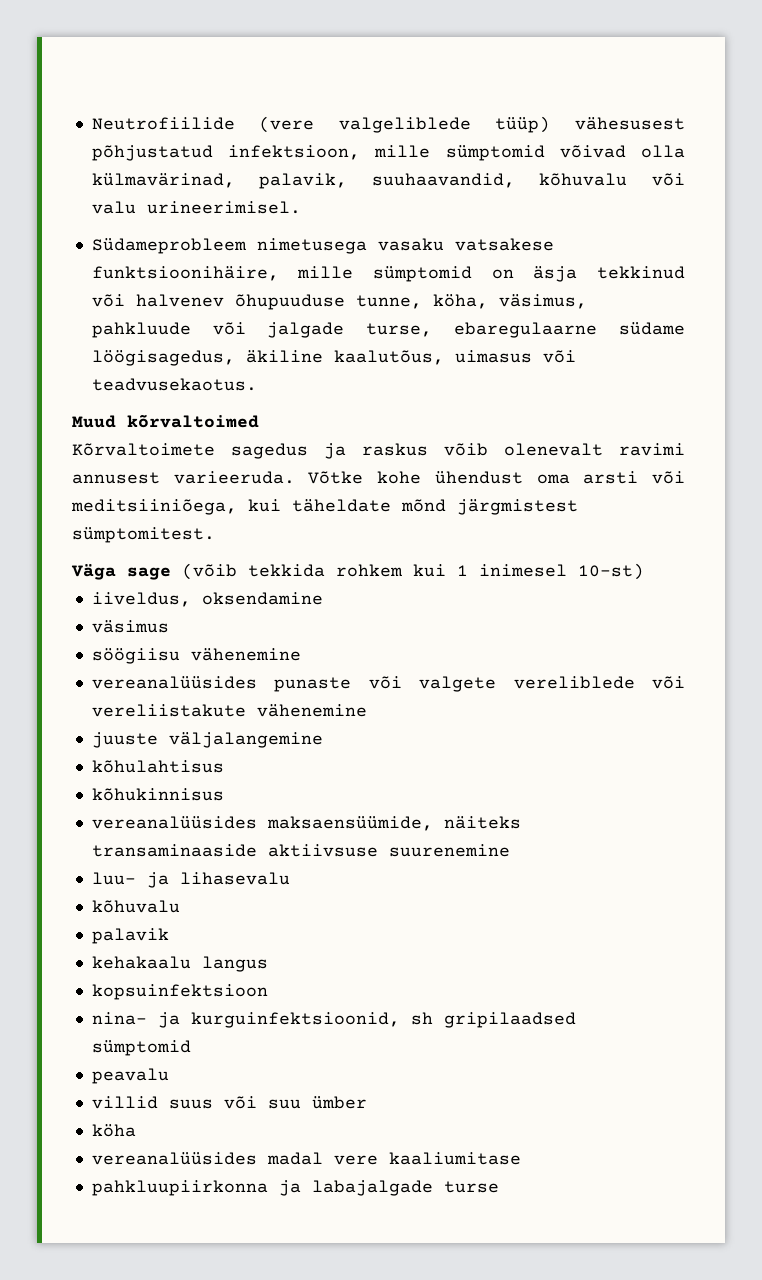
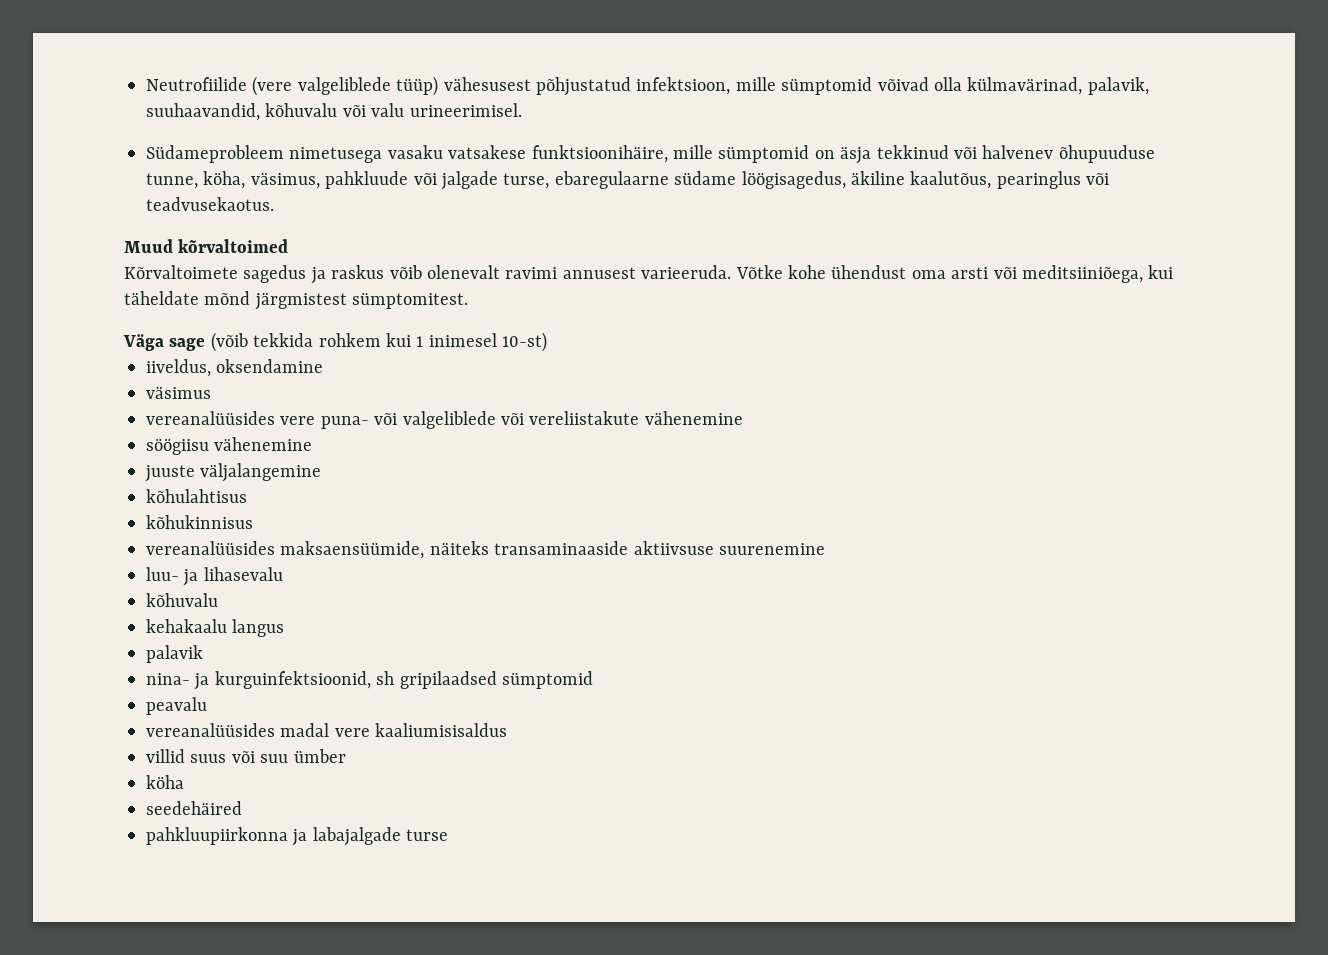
[454,350,532,363] uimasus -> [996,171,1081,189] pearinglus
[91,648,301,664] [91,676,685,692] [91,704,246,717] söögiisu vähenemine // vereanalüüsides punaste või valgete vereliblede või vereliistakute -> [146,411,743,429] [146,438,209,455] vereanalüüsides vere puna- või valgeliblede või vereliistakute vähenemine // söögiisu
[91,928,169,944] // palavik -> (218, 600) none
[91,984,268,1000] kopsuinfektsioon -> [146,645,203,663] palavik
(169, 1076) none -> [146,723,508,737] // vereanalüüsides madal vere kaaliumisisaldus
[91,1152,521,1165] vereanalüüsides madal vere kaaliumitase -> [146,801,242,815] seedehäired

